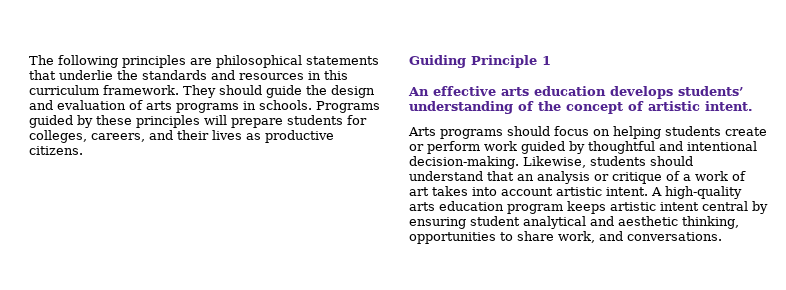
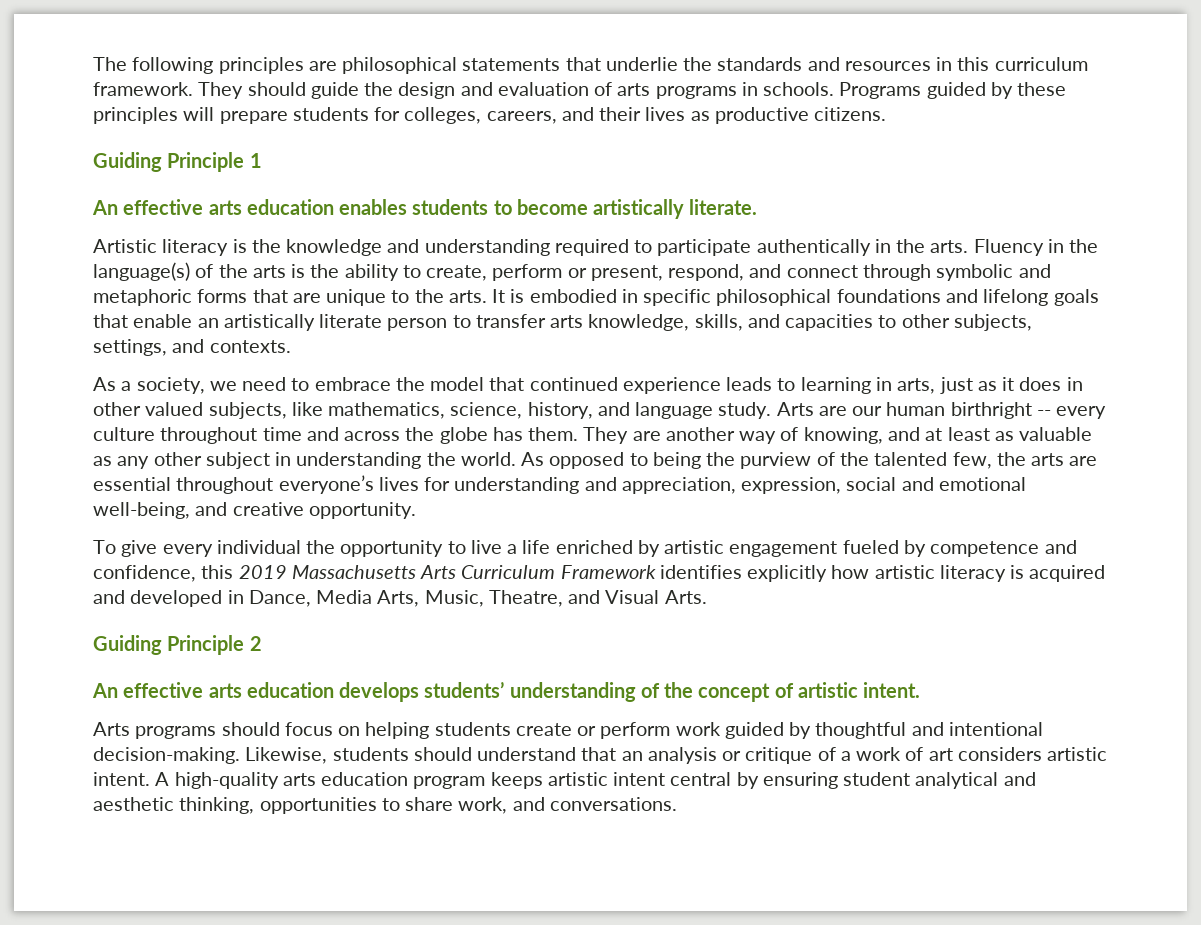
(551, 60) none -> [92,199,758,219] [93,239,1099,256] [93,262,1051,281] [93,289,1099,306] [93,314,1032,331] [93,339,291,356] [93,377,1083,394] [93,402,1107,419] [93,427,1093,444] [93,452,1098,469] [93,475,1026,494] [93,502,416,519] [93,540,1077,557] [93,565,1106,582] [93,590,707,607] [93,635,262,655] // An effective arts education enables students to become artistically literate. // Artistic literacy is the knowledge and understanding required to participate authentically in the arts. Fluency in the language(s) of the arts is the ability to create, perform or present, respond, and connect through symbolic and metaphoric forms that are unique to the arts. It is embodied in specific philosophical foundations and lifelong goals that enable an artistically literate person to transfer arts knowledge, skills, and capacities to other subjects, settings, and contexts. // As a society, we need to embrace the model that continued experience leads to learning in arts, just as it does in other valued subjects, like mathematics, science, history, and language study. Arts are our human birthright -- every culture throughout time and across the globe has them. They are another way of knowing, and at least as valuable as any other subject in understanding the world. As opposed to being the purview of the talented few, the arts are essential throughout everyone’s lives for understanding and appreciation, expression, social and emotional well-being, and creative opportunity. // To give every individual the opportunity to live a life enriched by artistic engagement fueled by competence and confidence, this 2019 Massachusetts Arts Curriculum Framework identifies explicitly how artistic literacy is acquired and developed in Dance, Media Arts, Music, Theatre, and Visual Arts. // Guiding Principle 2
[432,186,553,196] takes into account -> [957,747,1042,761] considers

